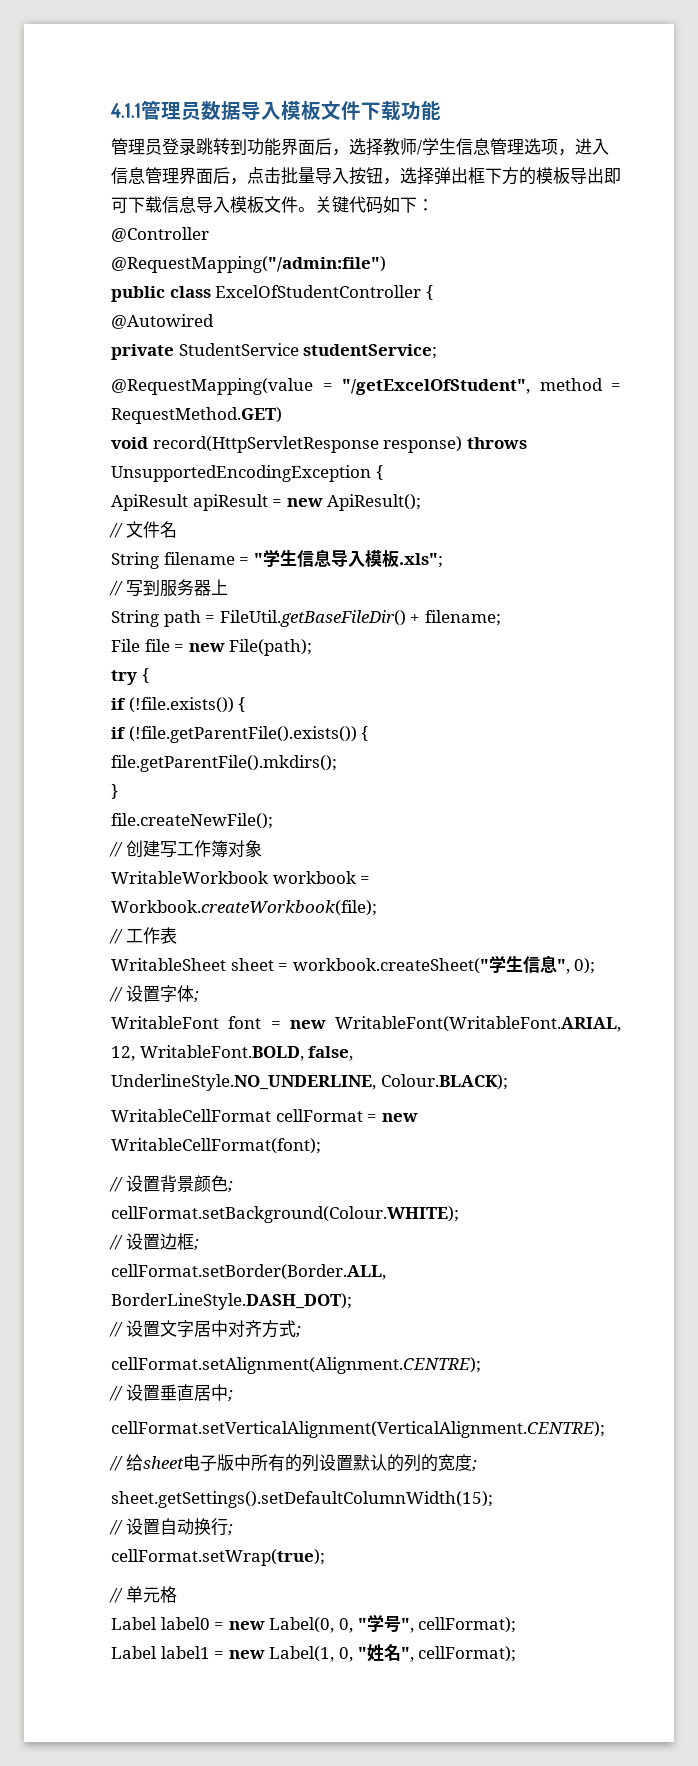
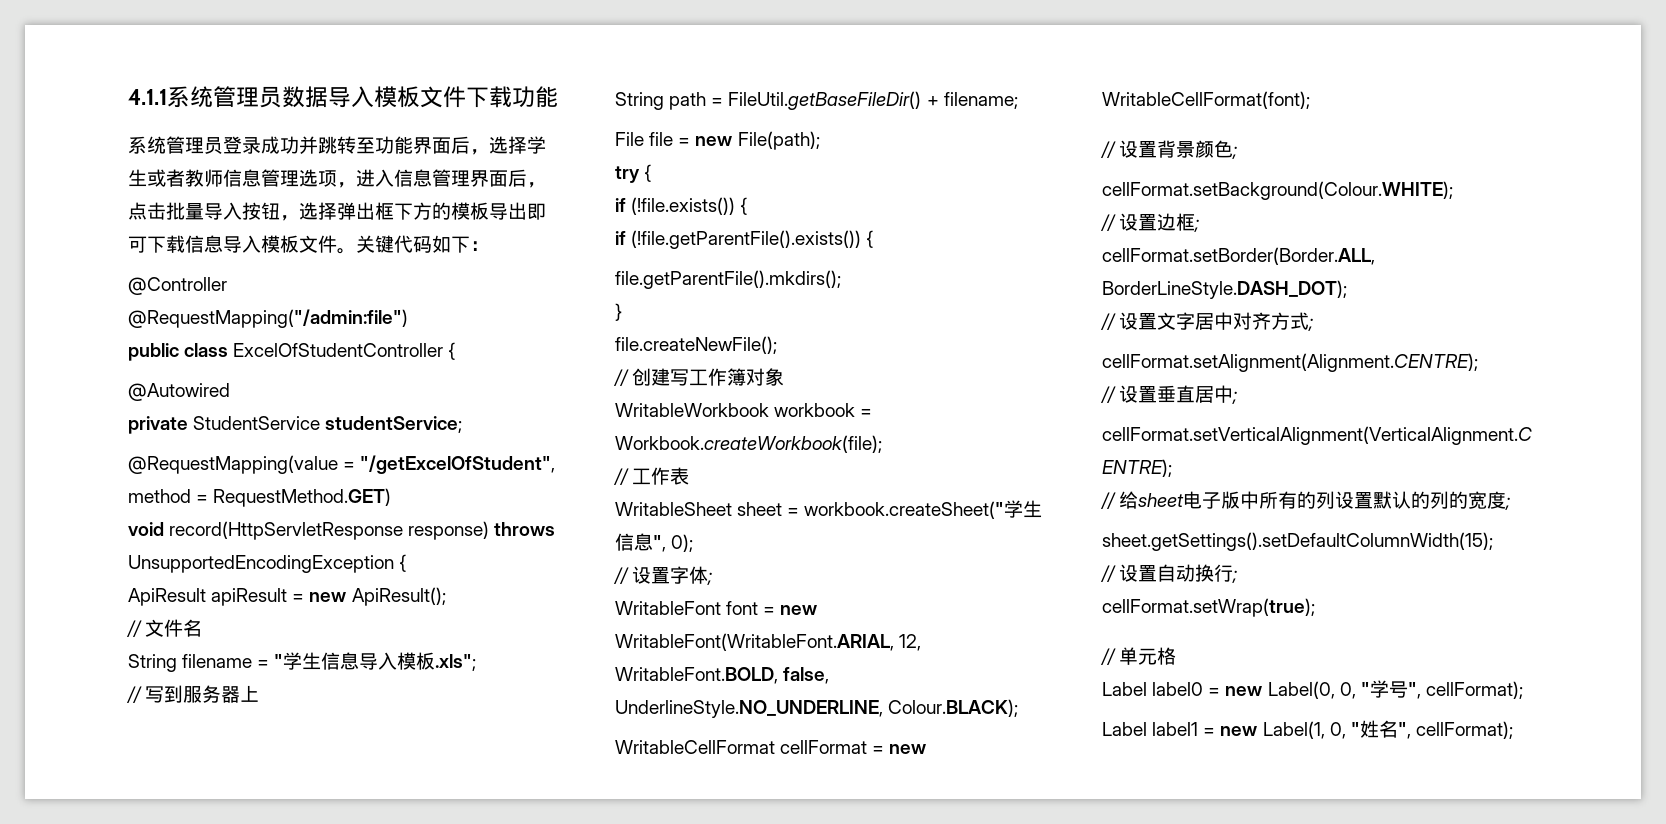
(141, 110) none -> [167,86,213,108] 系统
(441, 110) none -> [128,136,166,154] 系统
[196,138,247,155] 跳转到 -> [261,136,375,154] 成功并跳转至
[383,138,456,156] 教师/学生 -> [527,136,546,154] [128,169,223,187] 学生或者教师

